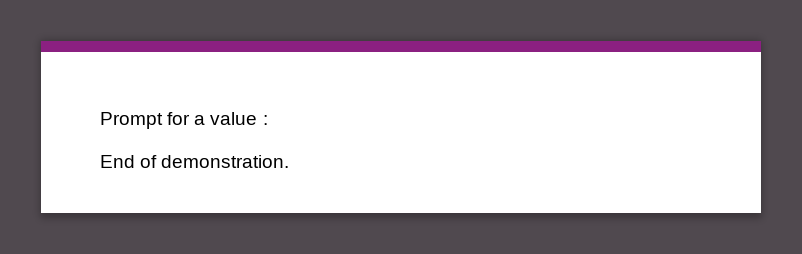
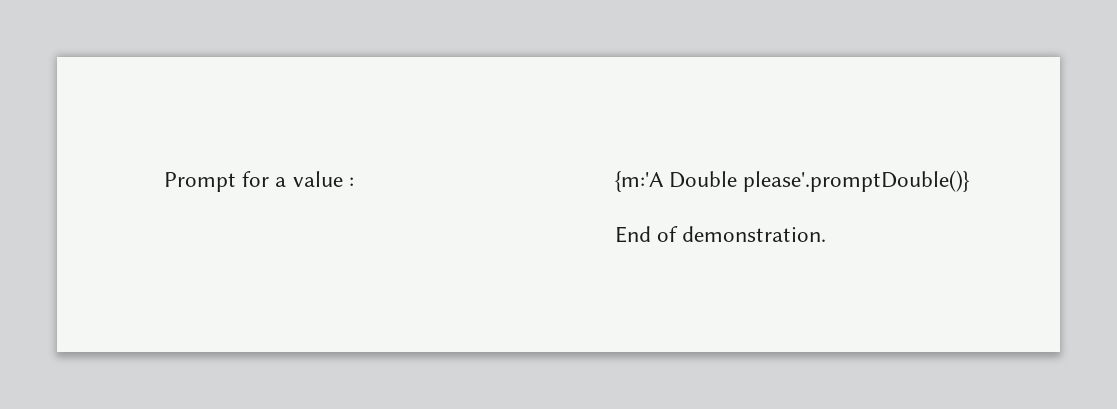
(268, 120) none -> [615,170,971,192] // {m:'A Double please'.promptDouble()}

